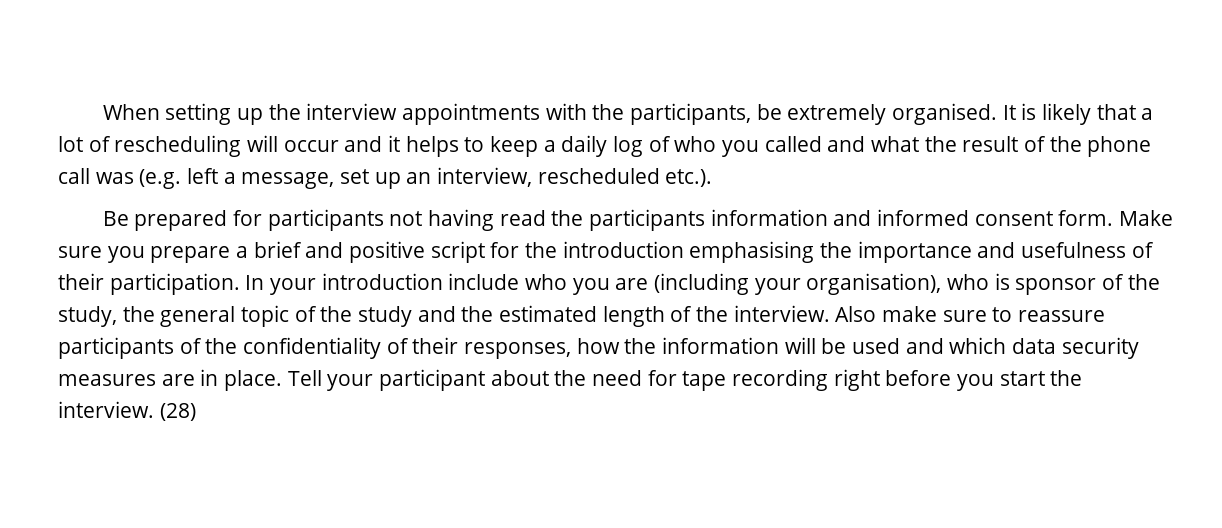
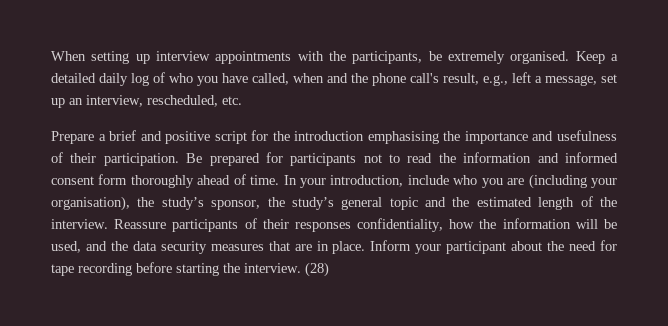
[268,104,301,120] the -> (150, 59) none
[1002,103,1154,125] [58,135,556,157] It is likely that a lot of rescheduling will occur and it helps to keep a -> [575,51,618,64] [51,73,96,83] Keep a detailed
[764,136,1152,157] [58,168,182,189] called and what the result of the phone call was (e.g. -> [222,73,508,86] have called, when and the phone call's result, e.g.,
[537,168,713,187] [102,209,1173,231] [58,246,231,263] rescheduled etc.). // Be prepared for participants not having read the participants information and informed consent form. Make sure you prepare -> [147,95,242,107] [51,131,94,144] rescheduled, etc. // Prepare
(240, 284) none -> [186,152,618,166] [51,174,280,188] Be prepared for participants not to read the information and informed consent form thoroughly ahead of time.
[321,273,443,290] introduction -> [330,175,404,187] introduction,
[947,273,1160,295] [58,305,413,327] who is sponsor of the study, the general topic of the study -> [137,197,418,210] the study’s sponsor, the study’s general topic
[835,306,1106,322] [58,337,572,359] Also make sure to reassure participants of the confidentiality of their responses, -> [114,218,444,232] Reassure participants of their responses confidentiality,
[852,337,1007,354] used and which -> [51,241,128,253] used, and the
(156, 380) none -> [268,241,290,251] that
[287,370,322,386] Tell -> [370,240,412,251] Inform
[833,369,1045,391] right before you start -> [136,262,219,276] before starting

